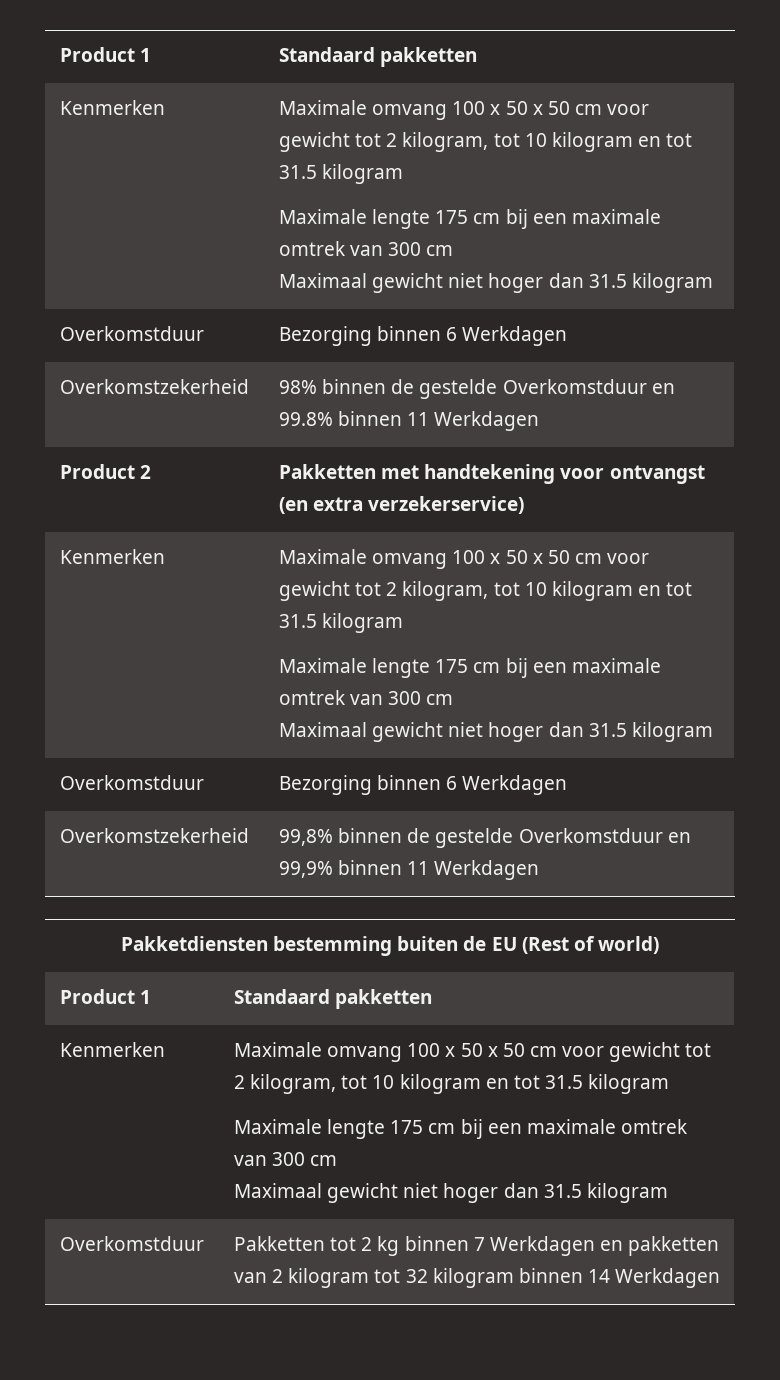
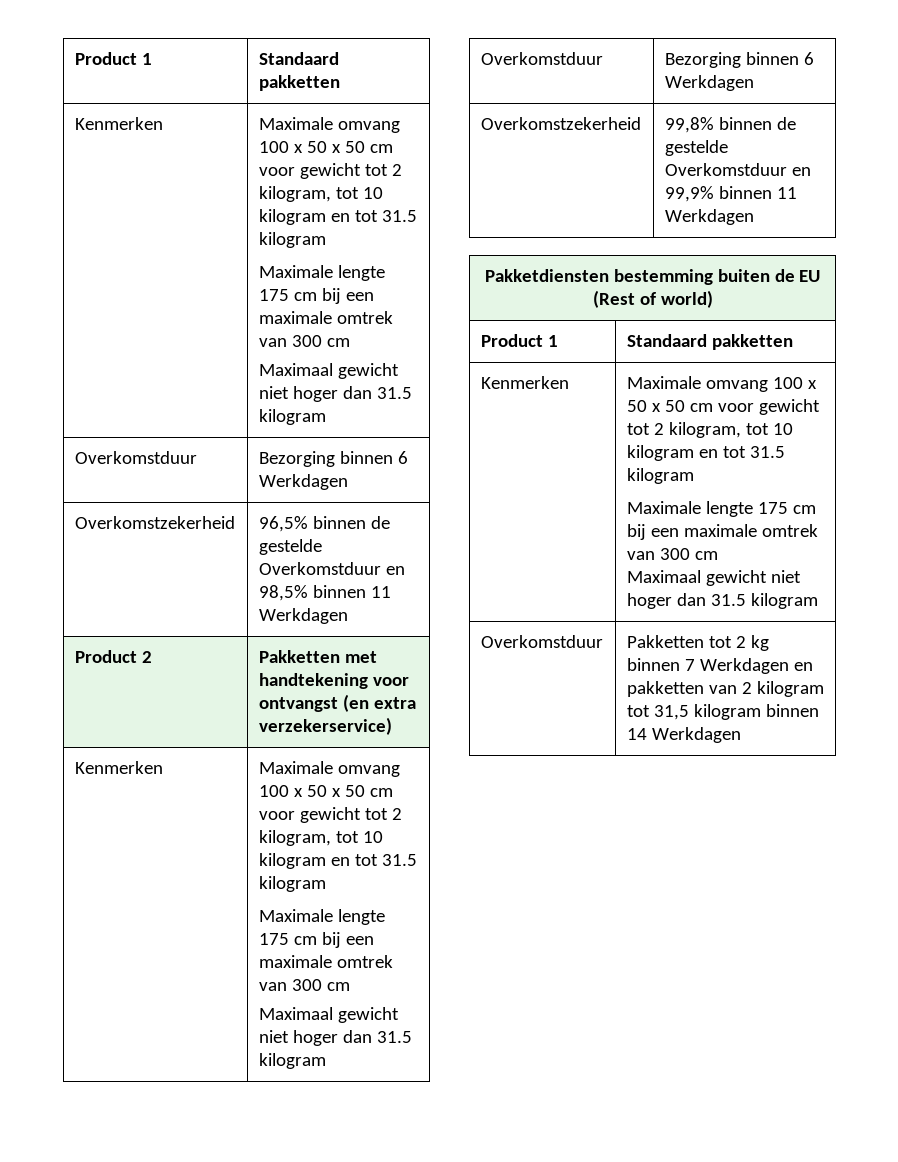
[278,379,675,399] [278,412,333,426] 98% binnen de gestelde Overkomstduur en 99.8% -> [258,516,390,532] [258,539,322,555] [258,562,405,575] [258,585,308,601] 96,5% binnen de gestelde Overkomstduur en 98,5%
[405,1269,428,1283] 32 -> [653,705,689,720] 31,5

